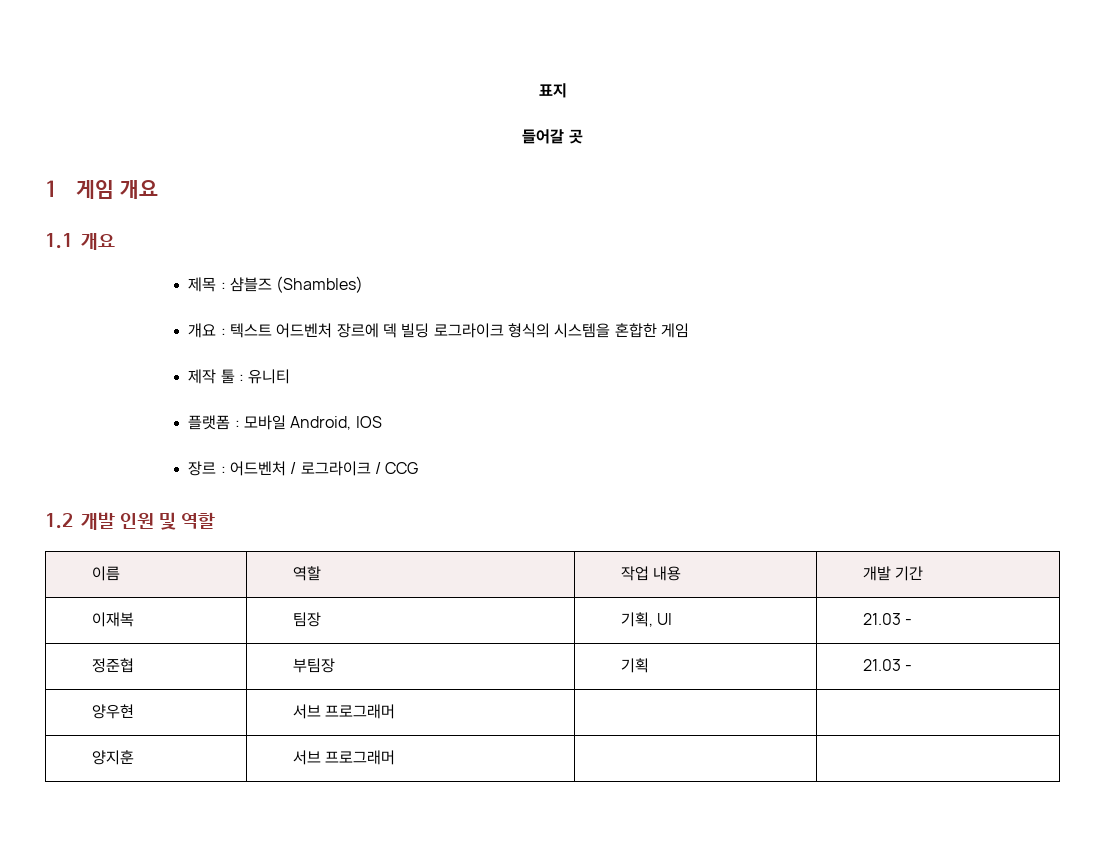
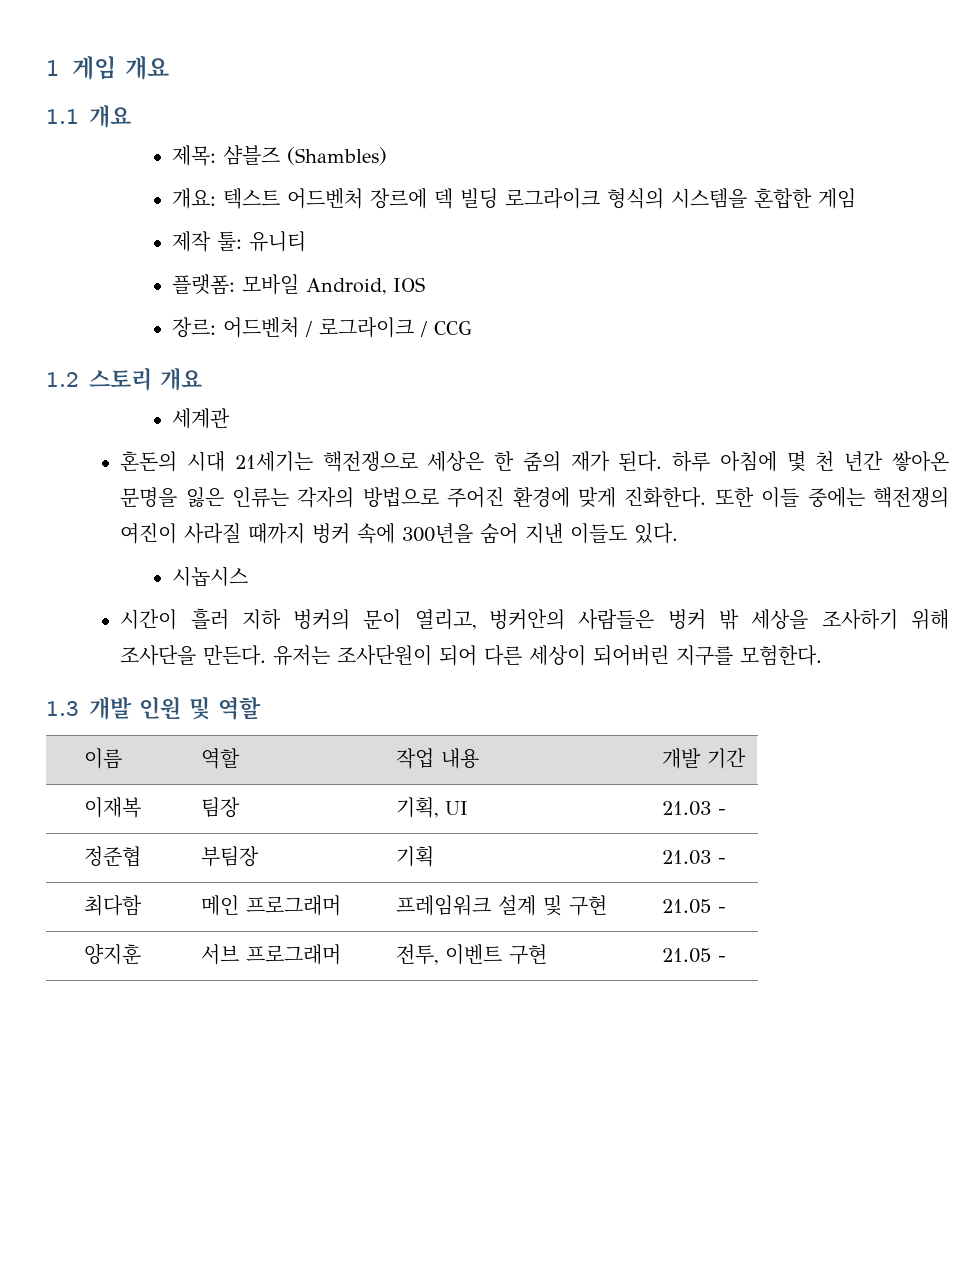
[538,83,567,98] [522,129,583,144] 표지 // 들어갈 곳 // -> (46, 68) none
[188,277,226,292] 제목 : -> [172,145,217,166] 제목:
[188,323,226,338] 개요 : -> [172,188,217,209] 개요:
[220,369,245,384] 툴 : -> [217,231,243,251] 툴:
[188,415,240,430] 플랫폼 : -> [172,274,236,295] 플랫폼:
[188,461,226,476] 장르 : -> [172,317,217,338] 장르:
(73, 521) none -> [89,368,202,391] [172,408,231,429] [120,451,949,472] [120,487,950,508] [120,523,679,544] [172,566,249,587] [120,608,950,630] [120,645,823,666] [46,701,79,716] 스토리 개요 // 세계관 // 혼돈의 시대 21세기는 핵전쟁으로 세상은 한 줌의 재가 된다. 하루 아침에 몇 천 년간 쌓아온 문명을 잃은 인류는 각자의 방법으로 주어진 환경에 맞게 진화한다. 또한 이들 중에는 핵전쟁의 여진이 사라질 때까지 벙커 속에 300년을 숨어 지낸 이들도 있다. // 시놉시스 // 시간이 흘러 지하 벙커의 문이 열리고, 벙커안의 사람들은 벙커 밖 세상을 조사하기 위해 조사단을 만든다. 유저는 조사단원이 되어 다른 세상이 되어버린 지구를 모험한다. // 1.3
[91,704,134,719] [292,704,396,719] [91,750,134,765] [292,750,396,765] 양우현 | 서브 프로그래머 | | // 양지훈 | 서브 프로그래머 | | -> [84,895,143,916] [200,895,341,916] [395,895,607,916] [661,899,726,914] [84,944,142,965] [200,944,341,965] [395,944,547,965] [661,948,726,963] 최다함 | 메인 프로그래머 | 프레임워크 설계 및 구현 | 21.05 - // 양지훈 | 서브 프로그래머 | 전투, 이벤트 구현 | 21.05 -

